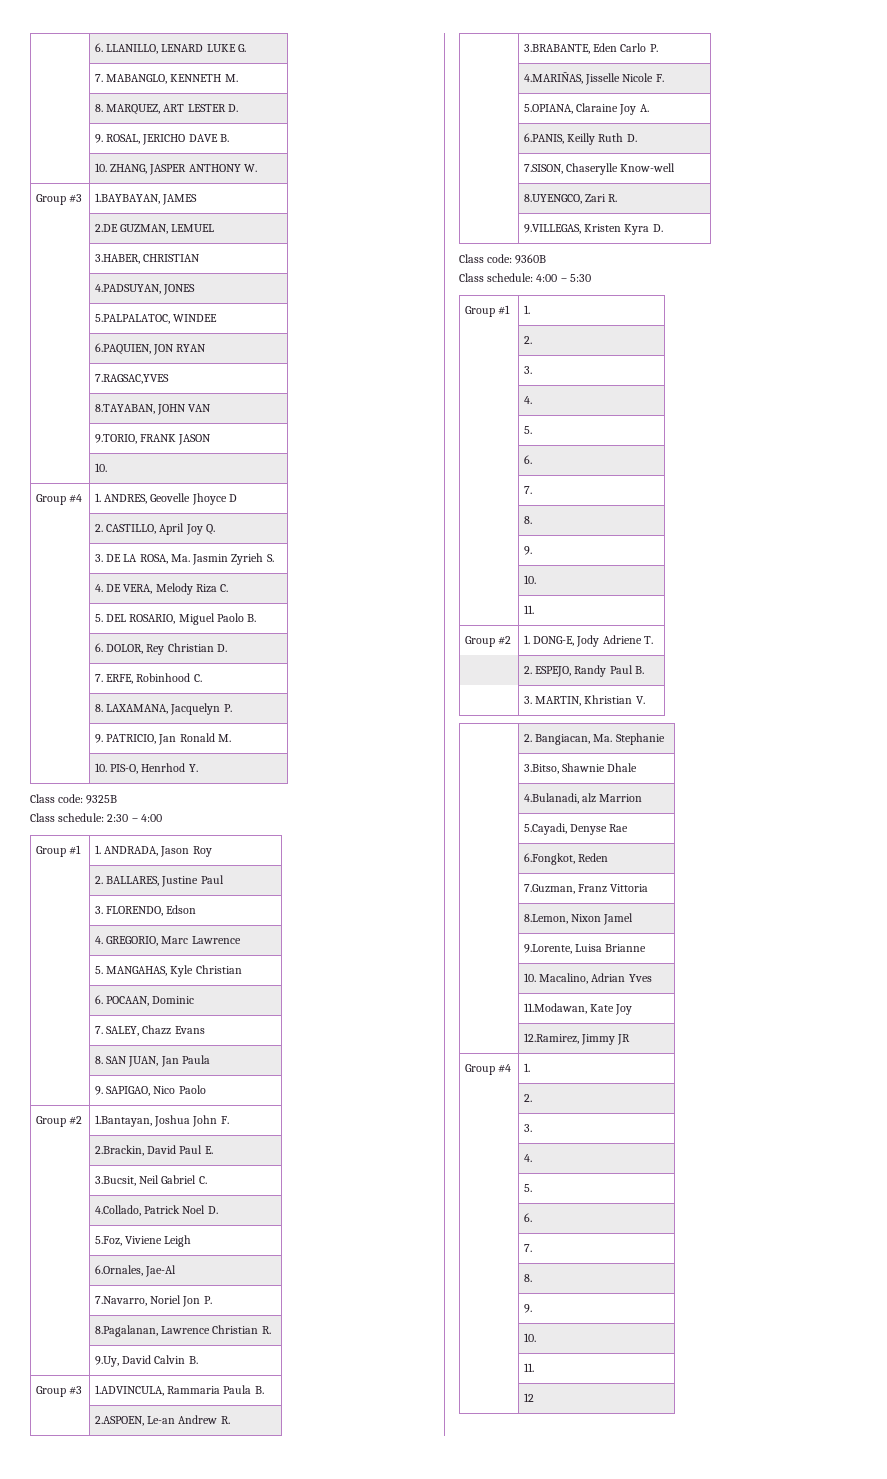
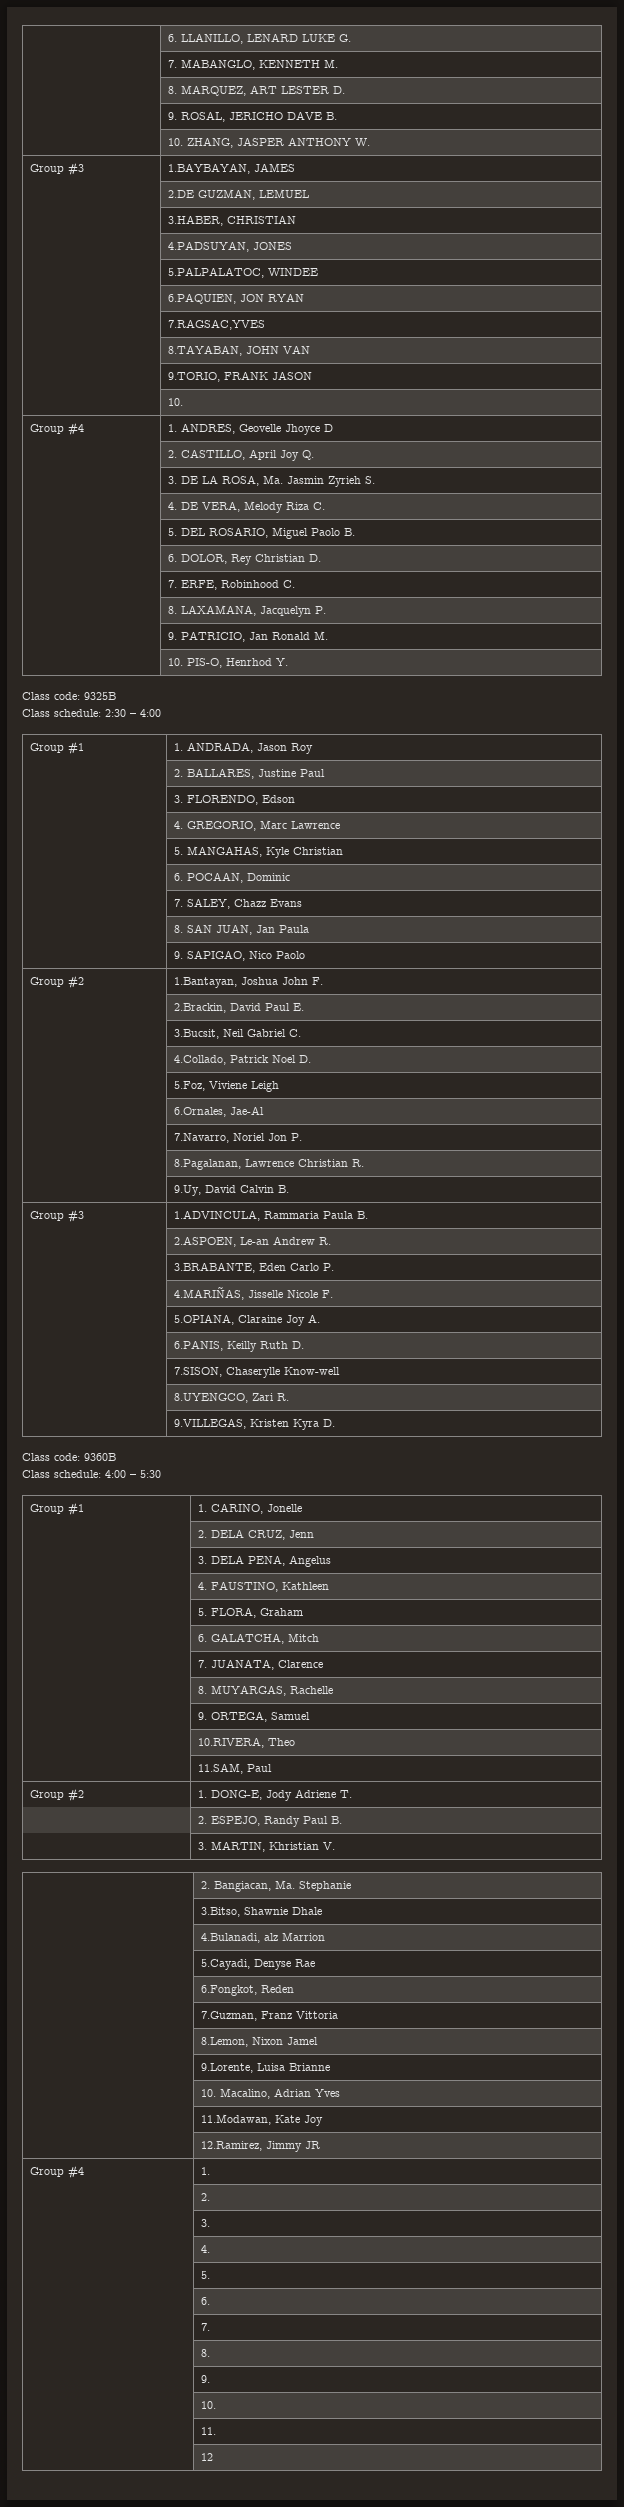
[523,336,532,344] [523,366,532,374] [523,396,532,404] [523,426,532,434] [523,455,532,464] [523,486,532,494] [523,516,532,524] [523,546,532,555] [523,575,536,584] [523,605,534,614] // | 2. // | 3. // | 4. // | 5. // | 6. // | 7. // | 8. // | 9. // | 10. // | 11. -> [210,1503,302,1514] [197,1529,314,1540] [197,1555,331,1567] [197,1581,329,1592] [197,1607,303,1618] [197,1633,319,1644] [197,1659,323,1670] [197,1685,333,1696] [197,1711,310,1722] [197,1737,295,1748] [197,1763,272,1774] CARINO, Jonelle // | 2. DELA CRUZ, Jenn // | 3. DELA PENA, Angelus // | 4. FAUSTINO, Kathleen // | 5. FLORA, Graham // | 6. GALATCHA, Mitch // | 7. JUANATA, Clarence // | 8. MUYARGAS, Rachelle // | 9. ORTEGA, Samuel // | 10.RIVERA, Theo // | 11.SAM, Paul

